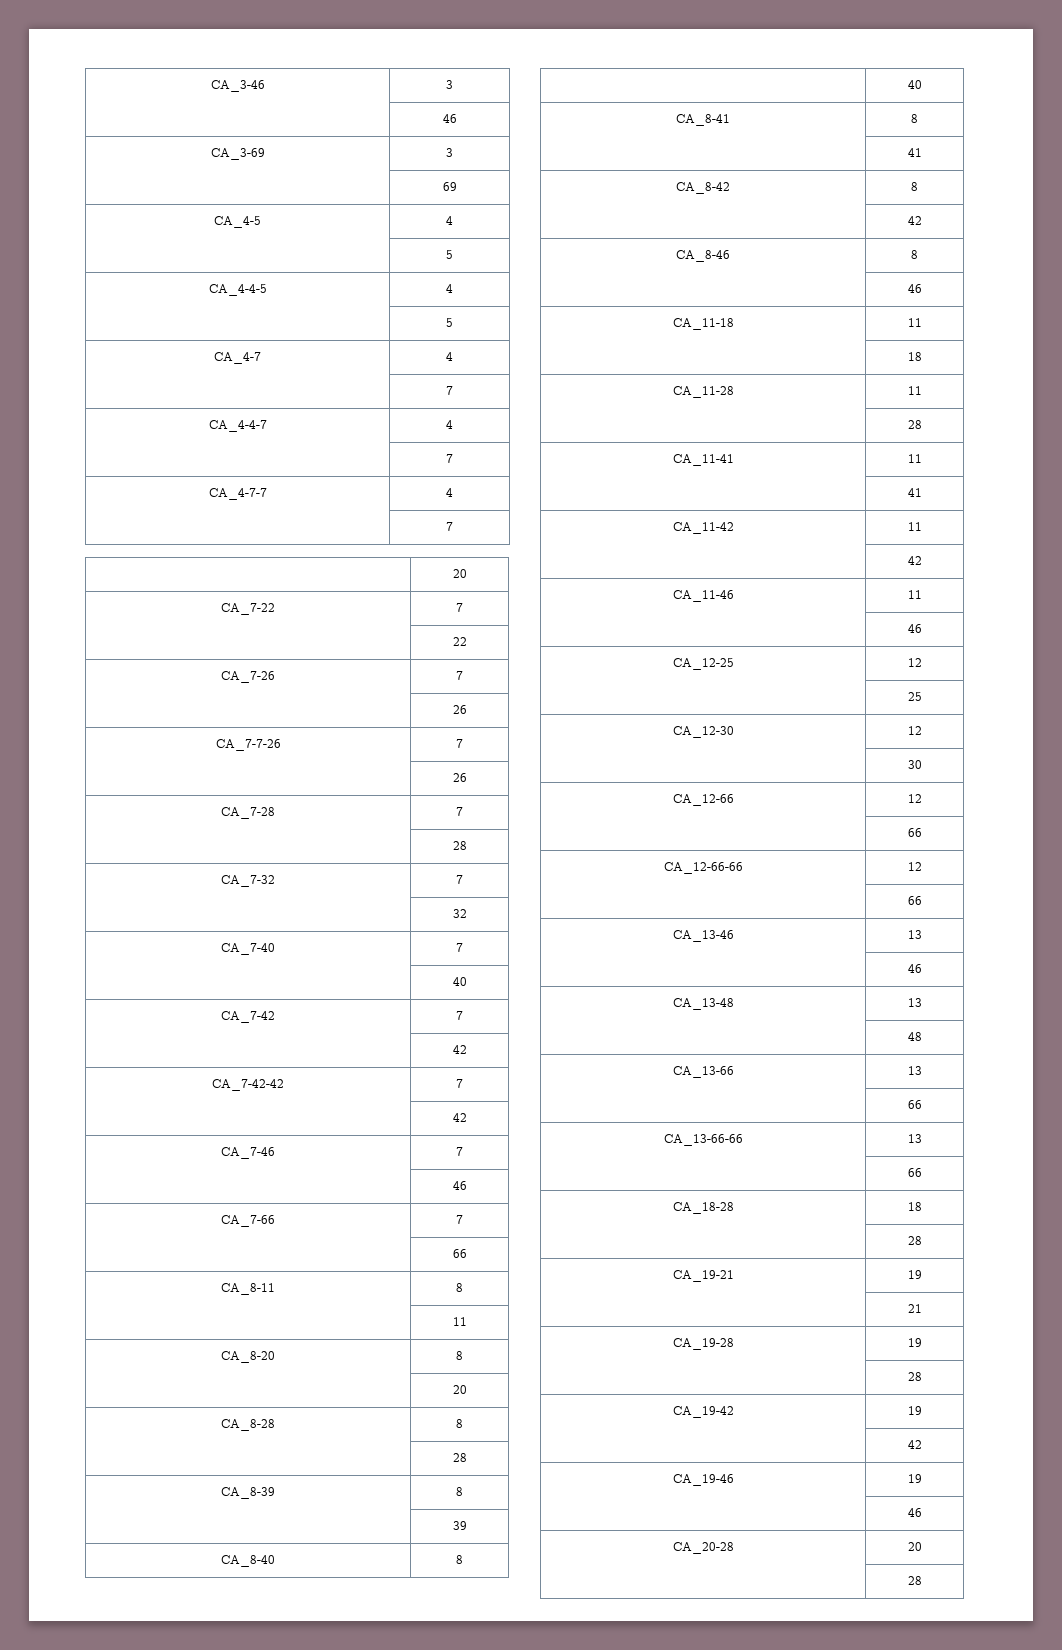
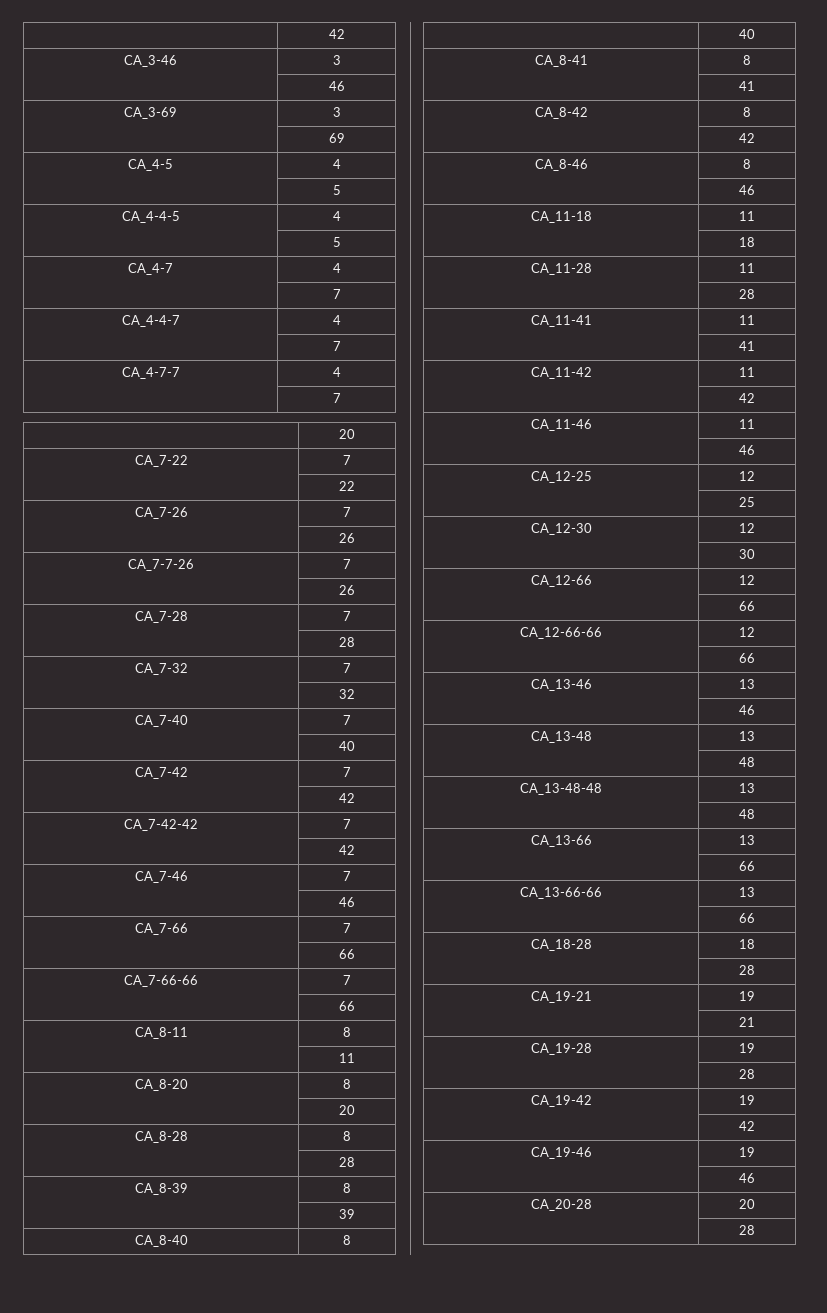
(210, 86) none -> [328,29,345,39] | 42 //
(467, 1253) none -> [124,975,198,987] [343,975,351,985] [339,1001,355,1011] // CA_7-66-66 | 7 // | 66
(922, 1036) none -> [520,783,602,795] [739,783,755,793] [739,809,755,819] // CA_13-48-48 | 13 // | 48

